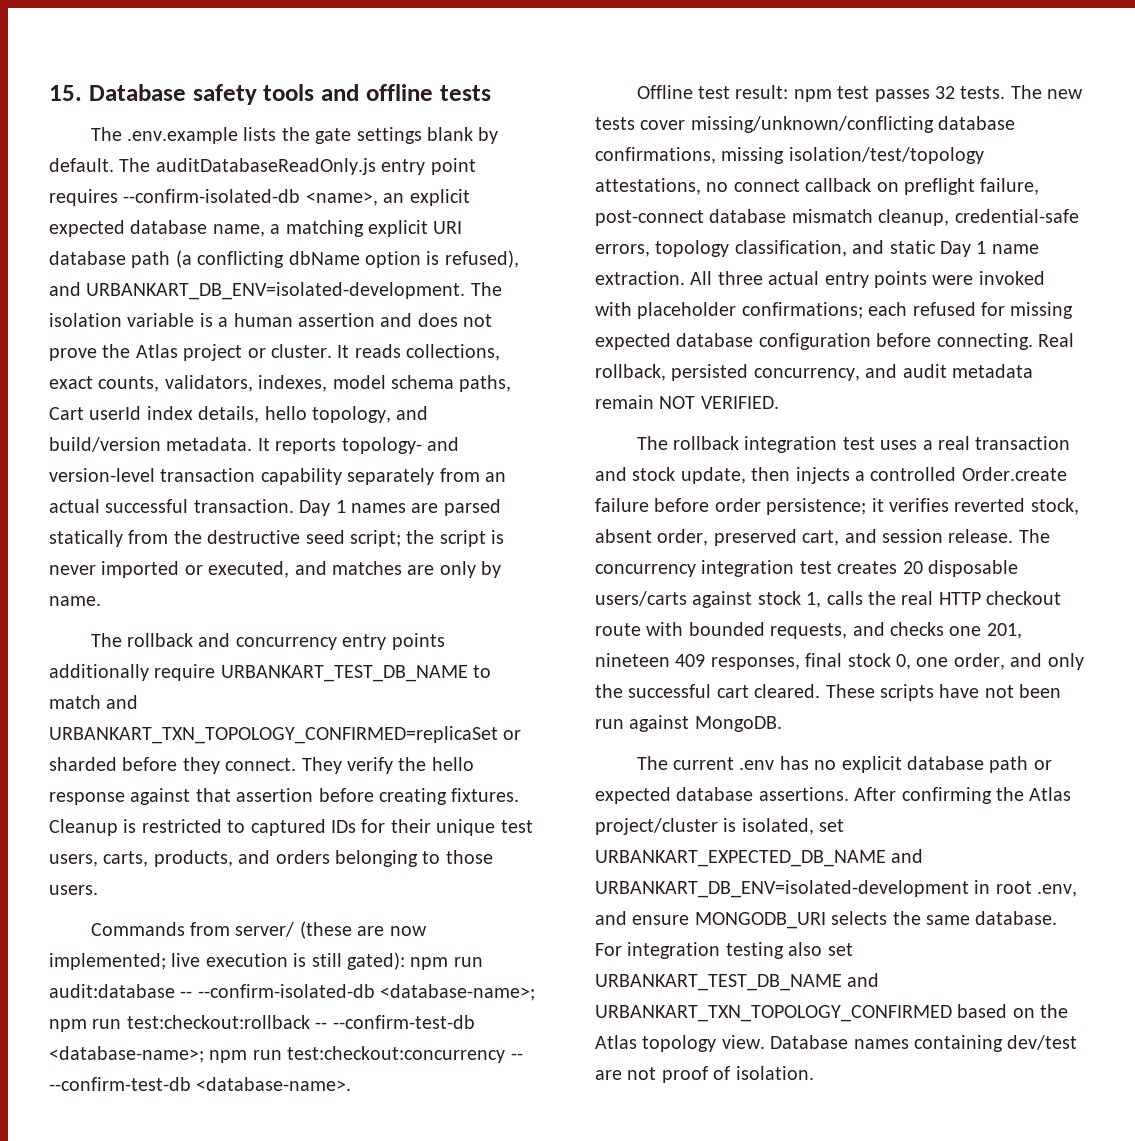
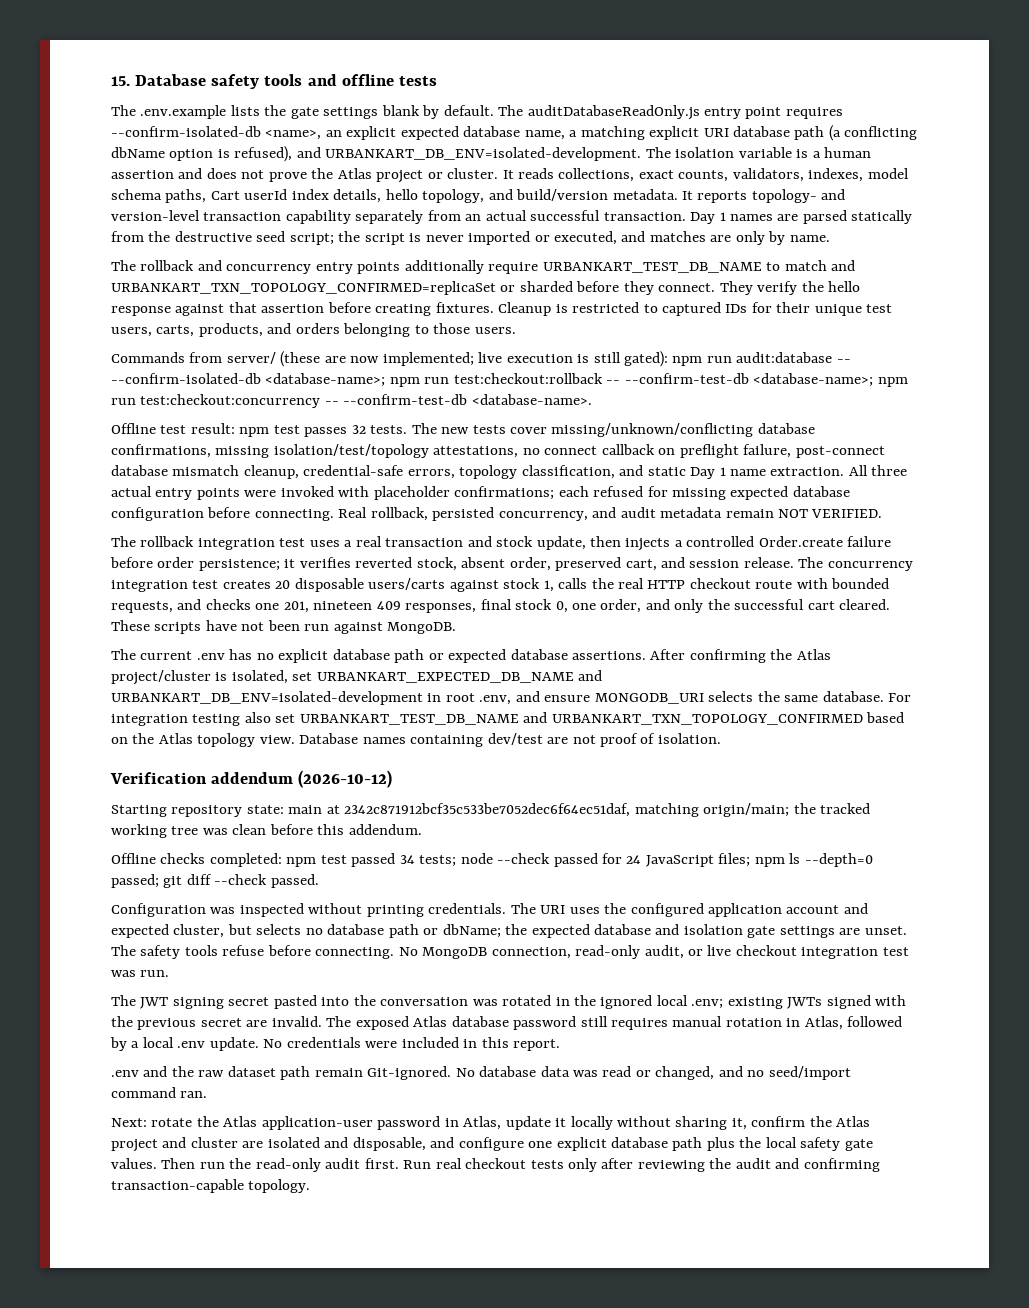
(814, 1073) none -> [110,770,393,788] [111,803,871,817] [111,824,422,838] [111,853,873,867] [111,874,319,888] [111,903,868,917] [111,924,907,938] [111,945,909,959] [111,970,170,977] [111,995,907,1009] [111,1016,903,1030] [110,1037,561,1051] [111,1066,851,1080] [111,1087,208,1098] [111,1116,871,1130] [111,1137,873,1152] [111,1158,880,1172] [111,1179,311,1193] // Verification addendum (2026-10-12) // Starting repository state: main at 2342c871912bcf35c533be7052dec6f64ec51daf, matching origin/main; the tracked working tree was clean before this addendum. // Offline checks completed: npm test passed 34 tests; node --check passed for 24 JavaScript files; npm ls --depth=0 passed; git diff --check passed. // Configuration was inspected without printing credentials. The URI uses the configured application account and expected cluster, but selects no database path or dbName; the expected database and isolation gate settings are unset. The safety tools refuse before connecting. No MongoDB connection, read-only audit, or live checkout integration test was run. // The JWT signing secret pasted into the conversation was rotated in the ignored local .env; existing JWTs signed with the previous secret are invalid. The exposed Atlas database password still requires manual rotation in Atlas, followed by a local .env update. No credentials were included in this report. // .env and the raw dataset path remain Git-ignored. No database data was read or changed, and no seed/import command ran. // Next: rotate the Atlas application-user password in Atlas, update it locally without sharing it, confirm the Atlas project and cluster are isolated and disposable, and configure one explicit database path plus the local safety gate values. Then run the read-only audit first. Run real checkout tests only after reviewing the audit and confirming transaction-capable topology.

